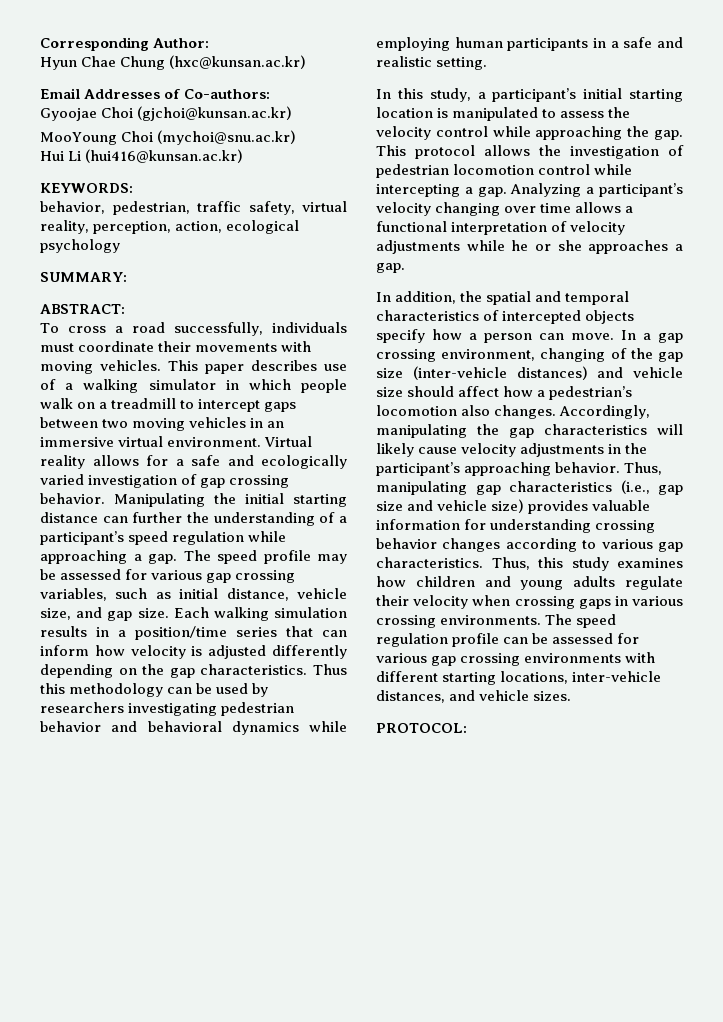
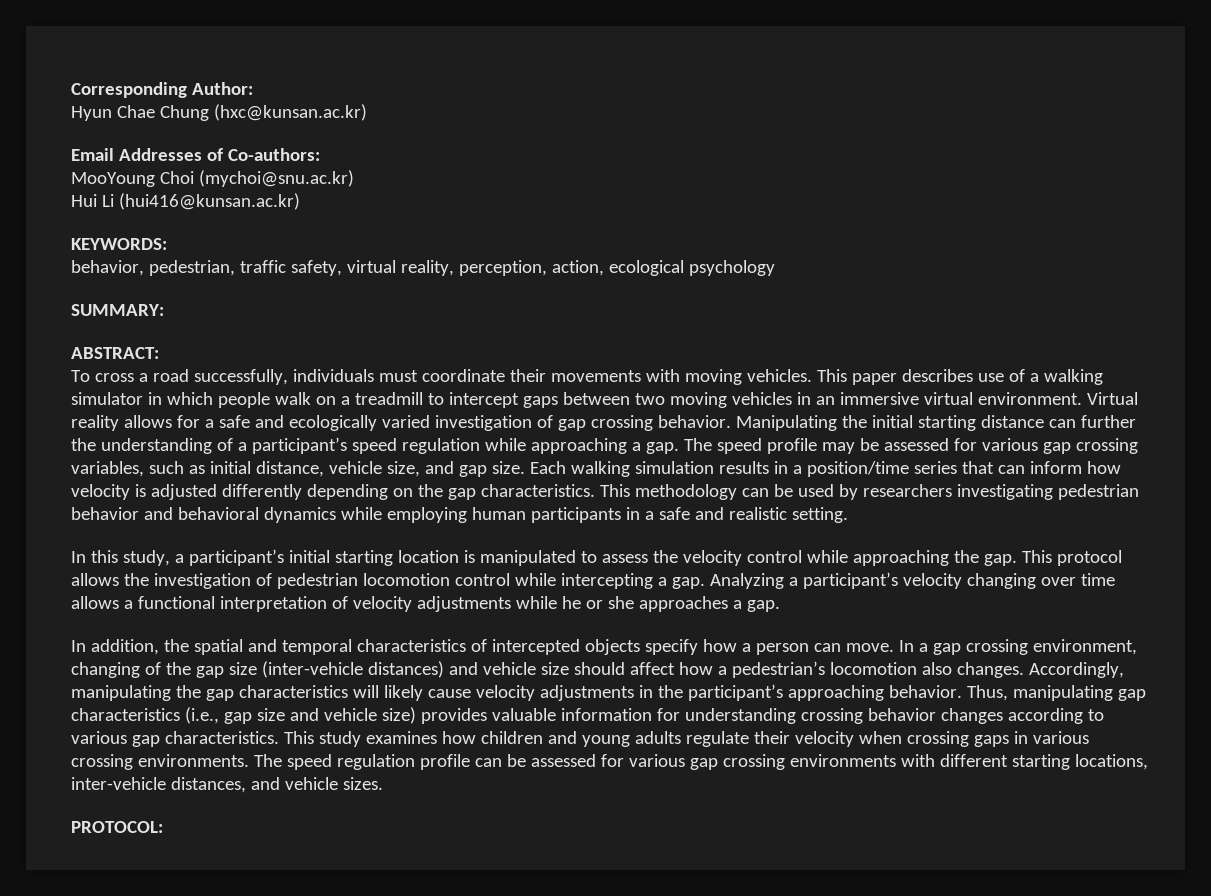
[40,106,293,121] // Gyoojae Choi (gjchoi@kunsan.ac.kr) -> (320, 154) none
[313,664,347,675] [40,683,65,694] Thus this -> [599,484,630,497] This
[491,557,563,570] Thus, this -> [283,731,314,744] This

